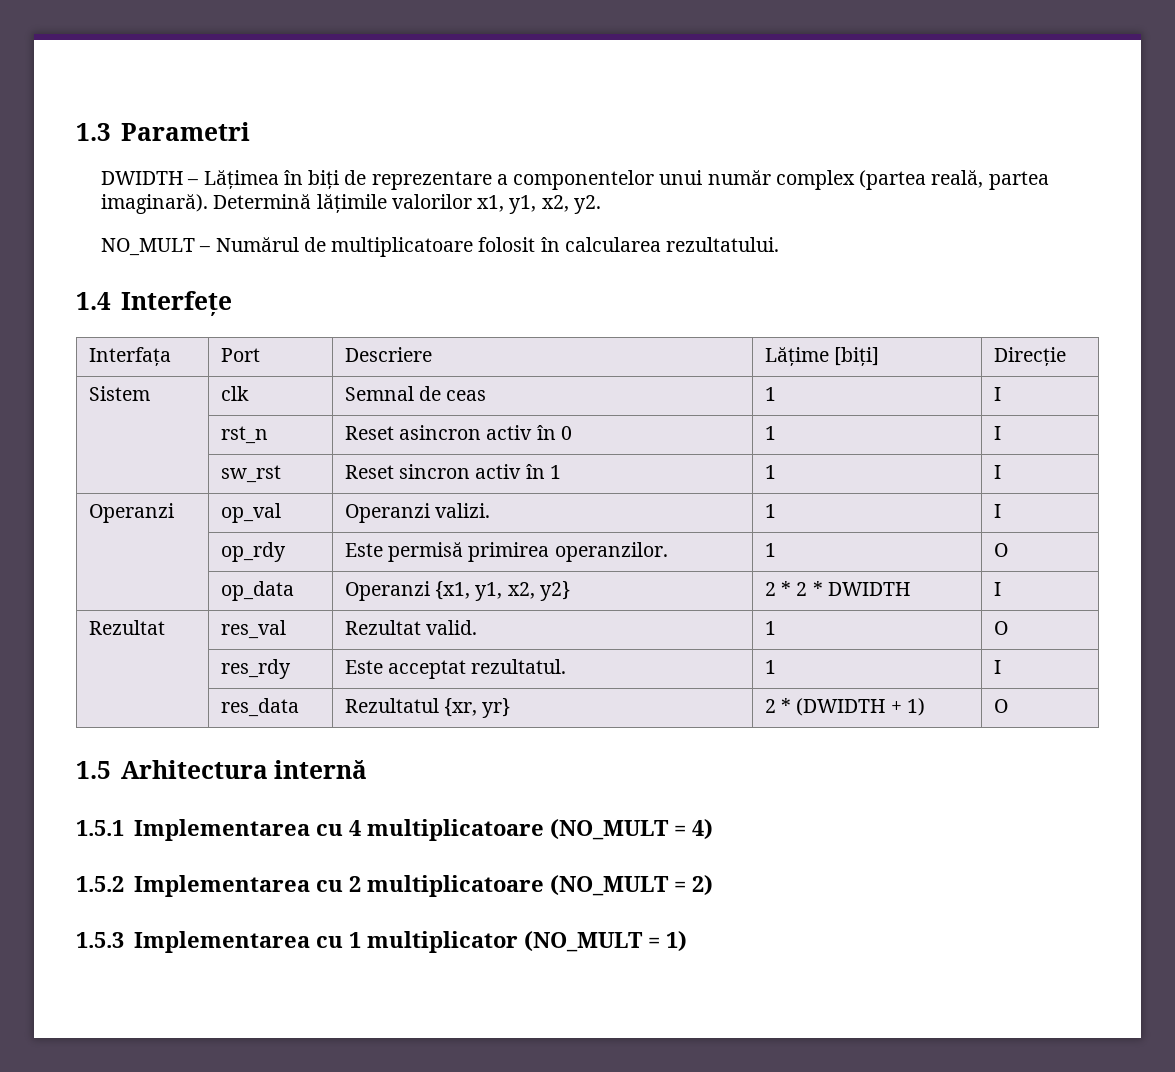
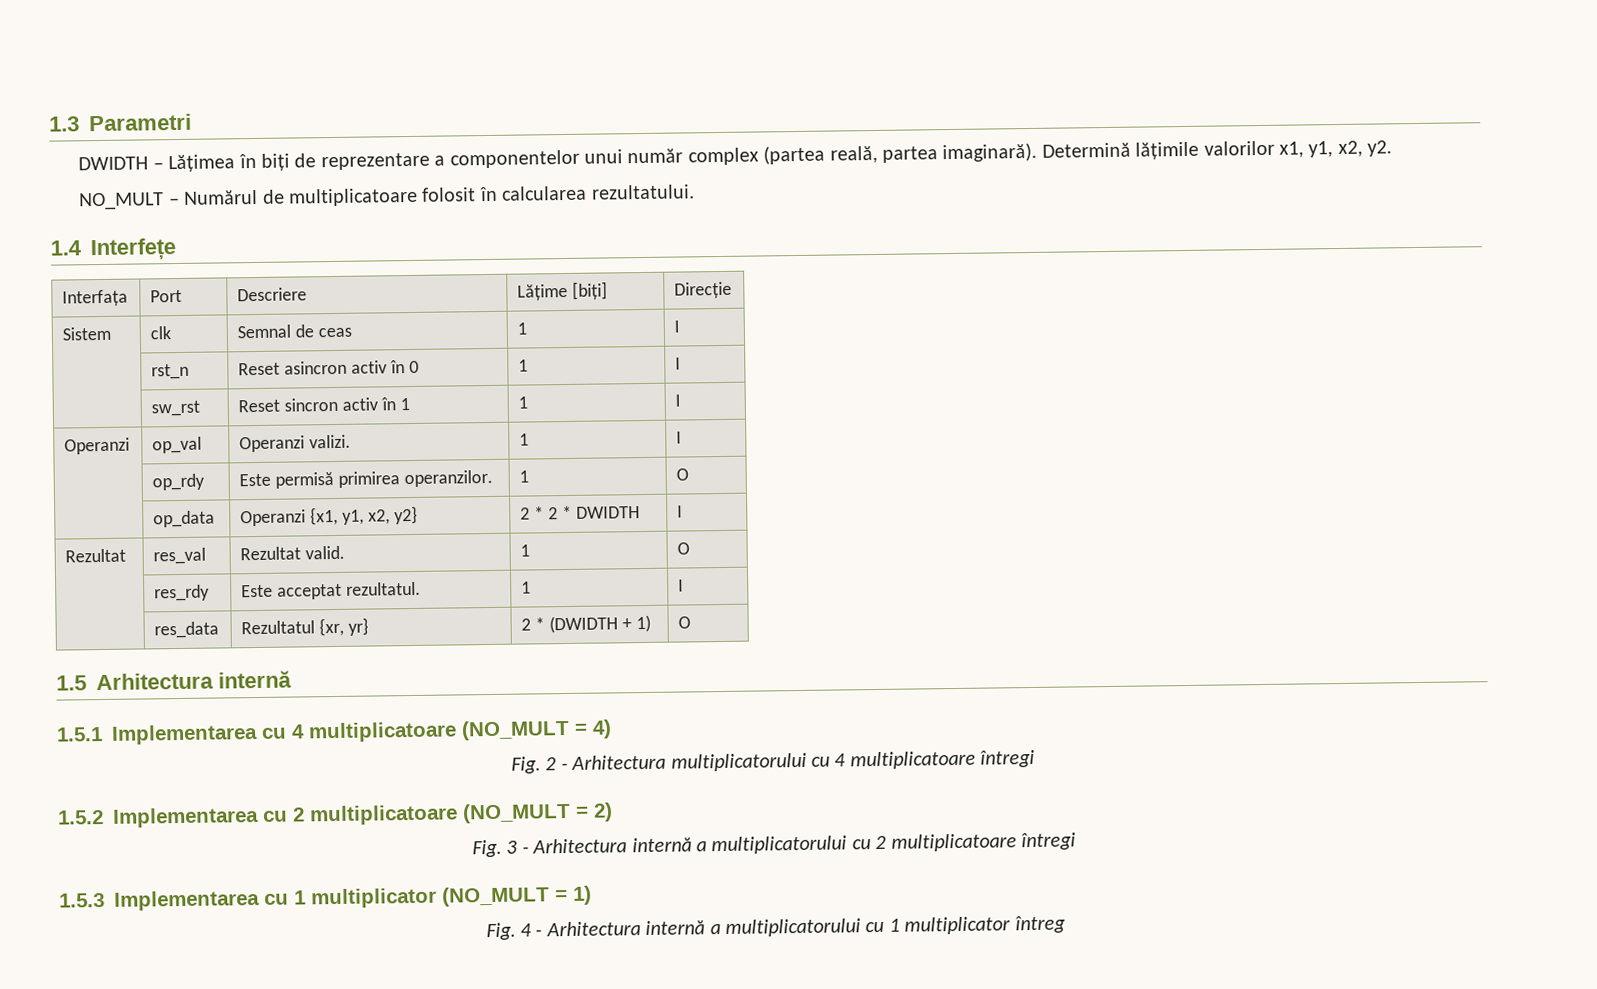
(713, 829) none -> [510,749,1036,774] // Fig. 2 - Arhitectura multiplicatorului cu 4 multiplicatoare întregi
(713, 885) none -> [472,832,1076,858] // Fig. 3 - Arhitectura internă a multiplicatorului cu 2 multiplicatoare întregi
(687, 941) none -> [485,915,1066,941] // Fig. 4 - Arhitectura internă a multiplicatorului cu 1 multiplicator întreg

